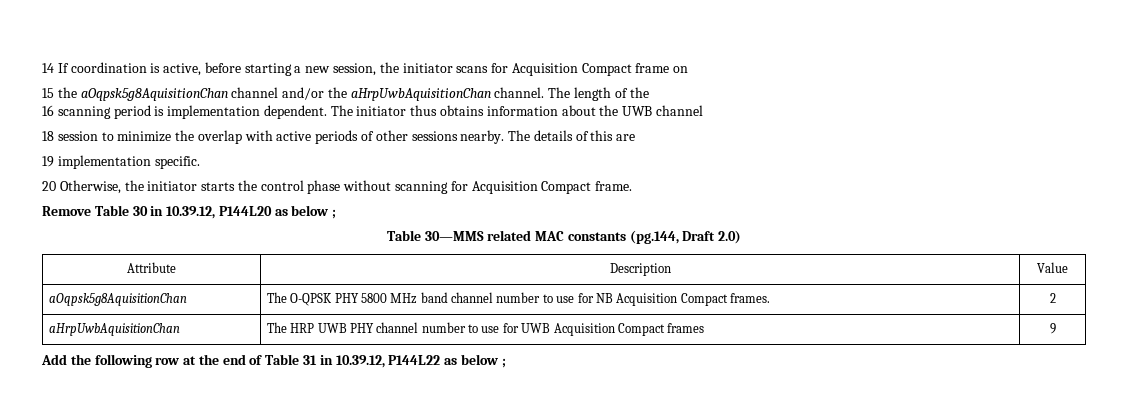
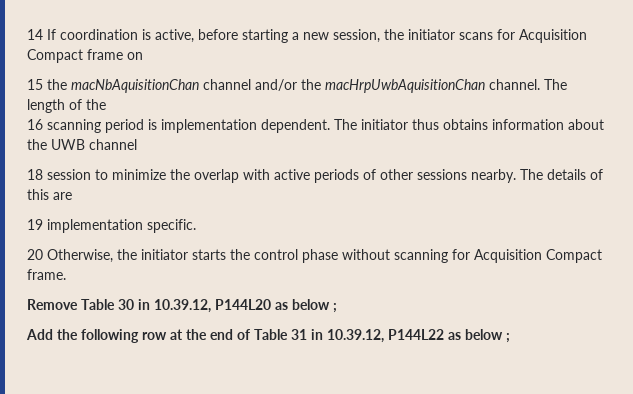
[80,88,228,101] aOqpsk5g8AquisitionChan -> [71,79,199,93] macNbAquisitionChan
[350,88,491,101] aHrpUwbAquisitionChan -> [325,79,485,93] macHrpUwbAquisitionChan
[386,230,742,244] [127,262,176,273] [609,263,671,276] [1037,262,1068,273] [48,293,187,306] [266,292,771,306] [1049,293,1056,303] [48,323,180,336] [266,322,705,336] [1049,323,1056,334] // Table 30—MMS related MAC constants (pg.144, Draft 2.0) // Attribute | Description | Value // aOqpsk5g8AquisitionChan | The O-QPSK PHY 5800 MHz band channel number to use for NB Acquisition Compact frames. | 2 // aHrpUwbAquisitionChan | The HRP UWB PHY channel number to use for UWB Acquisition Compact frames | 9 -> (337, 308) none

